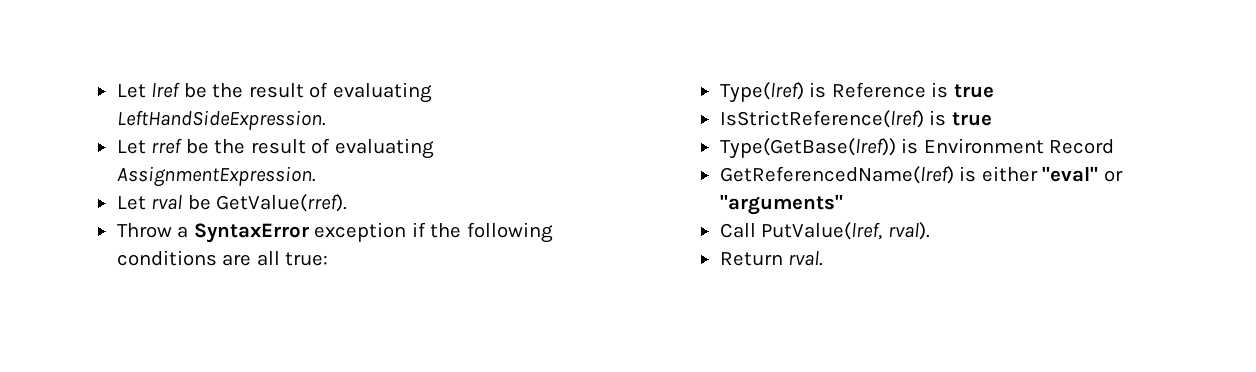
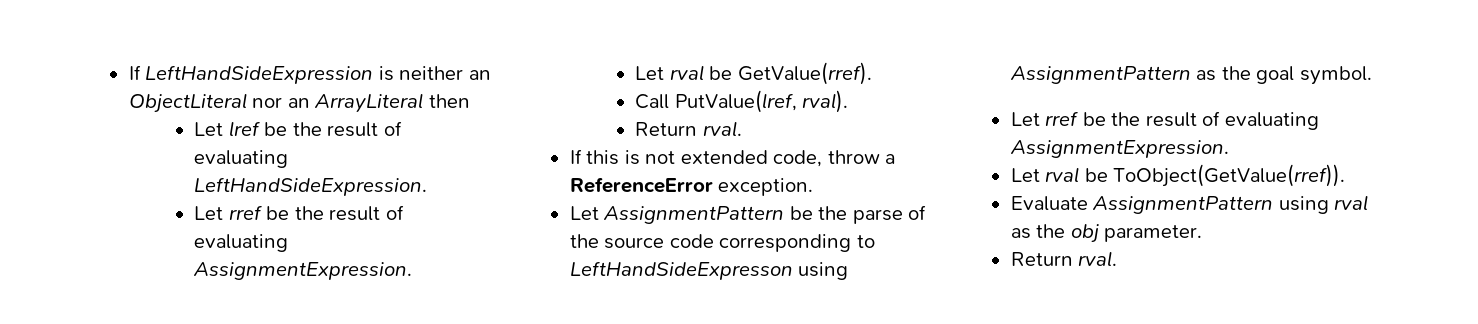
(116, 91) none -> [128,65,491,84] [128,93,470,113] If LeftHandSideExpression is neither an ObjectLiteral nor an ArrayLiteral then //
[116,222,553,243] [116,250,329,266] [719,82,994,103] [719,110,992,128] [719,138,1115,159] [719,166,1123,184] [719,194,843,215] // Throw a SyntaxError exception if the following conditions are all true: // Type(lref) is Reference is true // IsStrictReference(lref) is true // Type(GetBase(lref)) is Environment Record // GetReferencedName(lref) is either "eval" or "arguments" -> (872, 73) none
(824, 258) none -> [569,149,896,167] [569,177,814,196] [569,205,927,224] [569,234,875,252] [569,261,849,280] [1009,66,1372,85] [1010,111,1319,130] [1009,140,1229,158] [1010,164,1346,187] [1010,195,1369,214] [1010,224,1203,243] [1010,251,1118,267] // If this is not extended code, throw a ReferenceError exception. // Let AssignmentPattern be the parse of the source code corresponding to LeftHandSideExpresson using AssignmentPattern as the goal symbol. // Let rref be the result of evaluating AssignmentExpression. // Let rval be ToObject(GetValue(rref)). // Evaluate AssignmentPattern using rval as the obj parameter. // Return rval.

